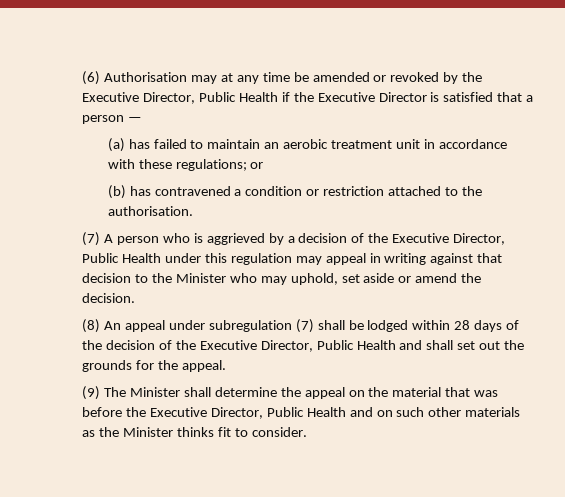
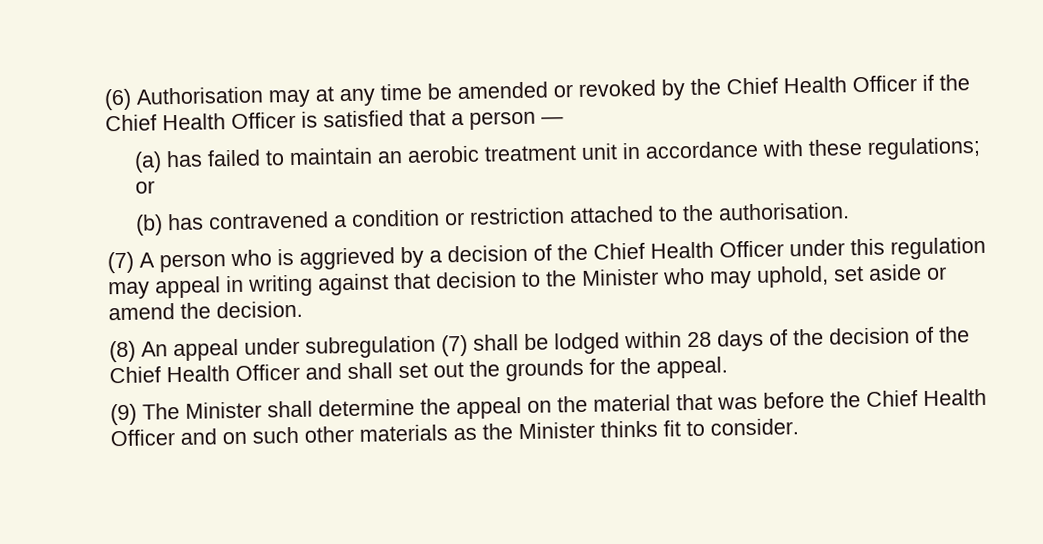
[82,92,427,104] Executive Director, Public Health if the Executive Director -> [726,74,971,95] [105,111,297,132] Chief Health Officer if the Chief Health Officer
[392,233,506,245] [82,253,162,263] Executive Director, Public Health -> [593,240,785,260] Chief Health Officer
[199,340,396,352] Executive Director, Public Health -> [109,363,301,384] Chief Health Officer
[149,407,346,419] Executive Director, Public Health -> [866,388,988,408] [110,429,176,447] Chief Health Officer

